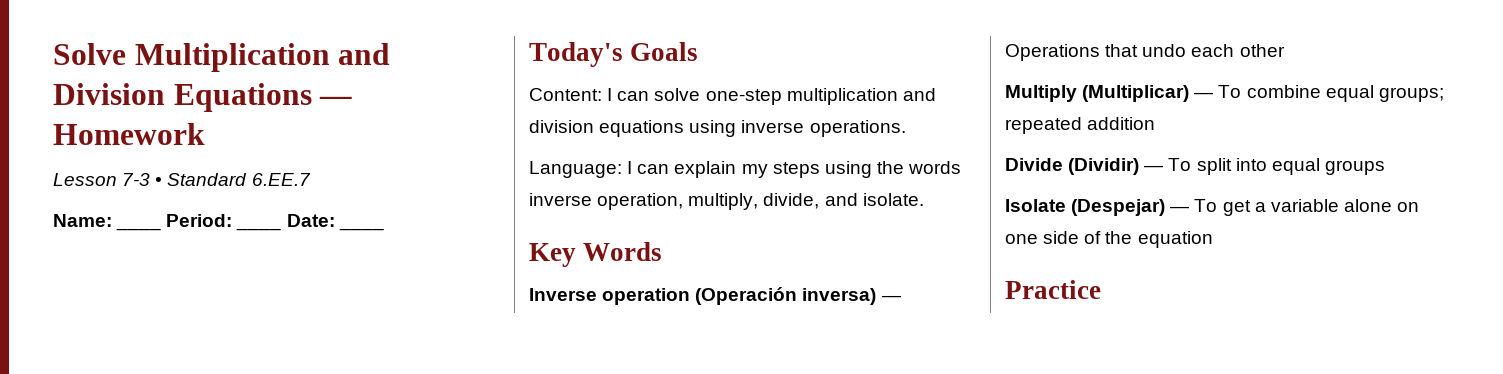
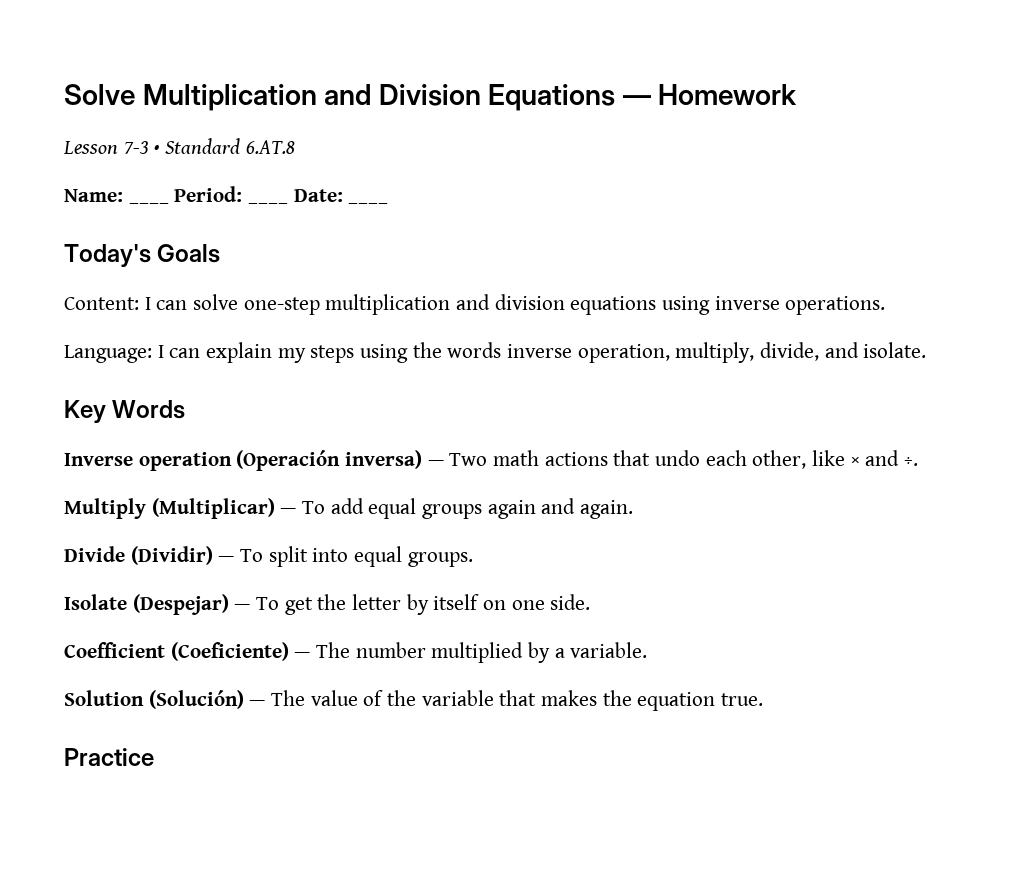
[251,173,311,186] 6.EE.7 -> [245,140,295,154] 6.AT.8
[1005,44,1285,61] [1005,85,1444,102] [1005,117,1156,134] Operations that undo each other // Multiply (Multiplicar) — To combine equal groups; repeated addition -> [449,450,919,469] [64,498,634,519] Two math actions that undo each other, like × and ÷. // Multiply (Multiplicar) — To add equal groups again and again.
[1324,160,1385,175] groups -> [407,552,473,567] groups.
[1254,199,1420,212] [1005,231,1102,244] a variable alone on one side of -> [317,594,591,615] [64,642,648,663] [64,690,598,709] the letter by itself on one side. // Coefficient (Coeficiente) — The number multiplied by a variable. // Solution (Solución) — The value of the variable that makes
(1213, 239) none -> [721,693,764,706] true.

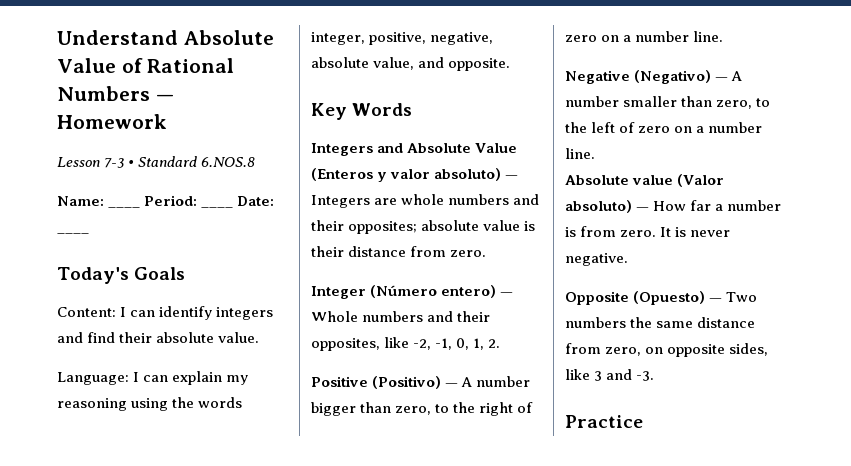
[64,84,616,111] Solve Multiplication and Division Equations -> [57,30,274,45] [57,58,235,73] [57,86,150,101] Understand Absolute Value of Rational Numbers
[245,140,295,154] 6.AT.8 -> [201,157,256,167] 6.NOS.8
[193,294,886,315] solve one-step multiplication and division equations using inverse operations. -> [159,306,274,320] [57,332,260,343] identify integers and find their absolute value.
[310,345,355,363] steps -> [57,398,127,411] reasoning
[507,342,927,363] [64,400,186,423] [64,450,919,471] [64,498,634,519] [64,546,473,567] [64,594,591,615] [64,642,648,663] [64,690,764,711] inverse operation, multiply, divide, and isolate. // Key Words // Inverse operation (Operación inversa) — Two math actions that undo each other, like × and ÷. // Multiply (Multiplicar) — To add equal groups again and again. // Divide (Dividir) — To split into equal groups. // Isolate (Despejar) — To get the letter by itself on one side. // Coefficient (Coeficiente) — The number multiplied by a variable. // Solution (Solución) — The value of the variable that makes the equation true. -> [311,32,494,45] [311,57,511,71] [311,103,413,120] [311,143,518,156] [311,168,519,182] [311,194,540,208] [311,220,536,234] [311,246,487,257] [311,285,514,299] [311,311,491,322] [311,337,501,351] [311,376,531,389] [311,402,534,416] [565,31,724,42] [565,70,743,84] [565,96,771,109] [565,122,763,133] [565,148,595,159] [565,174,725,187] [565,200,782,213] [565,226,731,237] [565,253,628,266] [565,291,758,305] [565,317,756,328] [565,343,769,357] [565,369,655,381] integer, positive, negative, absolute value, and opposite. // Key Words // Integers and Absolute Value (Enteros y valor absoluto) — Integers are whole numbers and their opposites; absolute value is their distance from zero. // Integer (Número entero) — Whole numbers and their opposites, like -2, -1, 0, 1, 2. // Positive (Positivo) — A number bigger than zero, to the right of zero on a number line. // Negative (Negativo) — A number smaller than zero, to the left of zero on a number line. // Absolute value (Valor absoluto) — How far a number is from zero. It is never negative. // Opposite (Opuesto) — Two numbers the same distance from zero, on opposite sides, like 3 and -3.

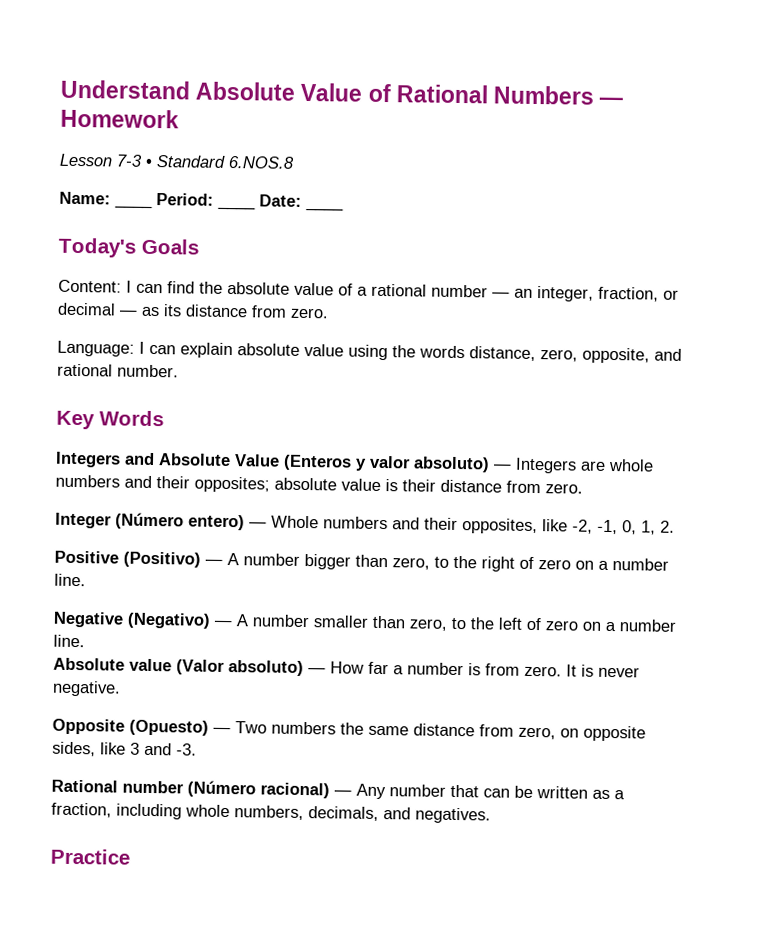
[159,306,274,320] [57,332,260,343] identify integers and find their absolute value. -> [167,281,679,302] [57,302,329,319] find the absolute value of a rational number — an integer, fraction, or decimal — as its distance from zero.
[226,375,249,385] [57,398,127,411] my reasoning -> [237,343,344,357] absolute value
[311,32,494,45] [311,57,511,71] integer, positive, negative, absolute value, and opposite. -> [469,346,682,364] [57,363,179,378] distance, zero, opposite, and rational number.
(655, 376) none -> [51,779,625,800] [51,802,491,824] // Rational number (Número racional) — Any number that can be written as a fraction, including whole numbers, decimals, and negatives.

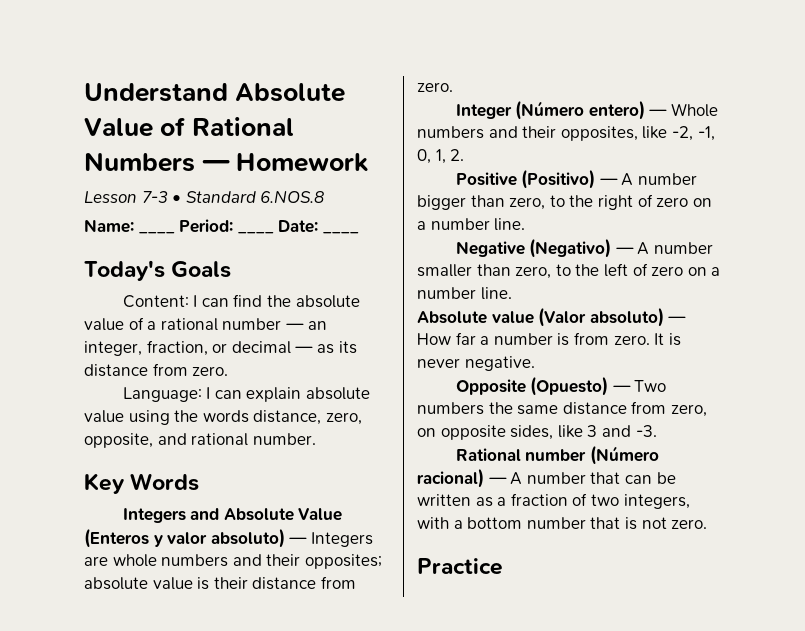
[356,783,386,800] Any -> [510,472,523,485] A
[51,802,491,824] fraction, including whole numbers, decimals, and negatives. -> [510,493,690,509] [417,517,708,530] fraction of two integers, with a bottom number that is not zero.

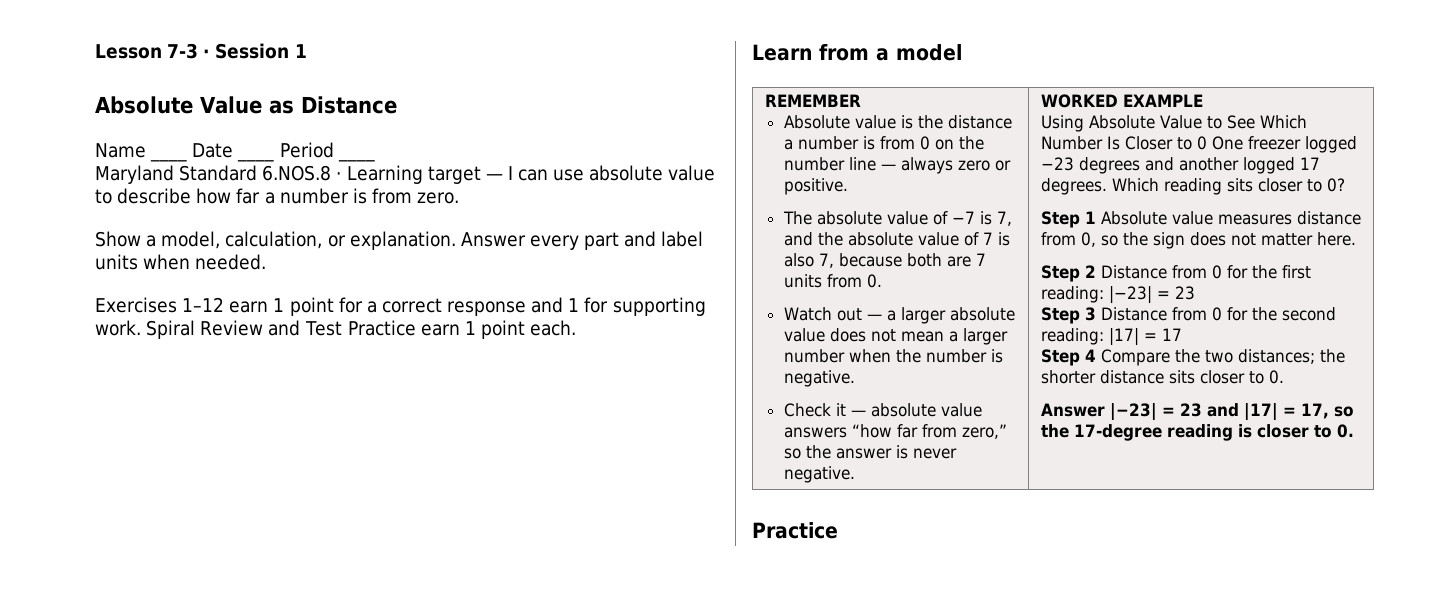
[84,83,346,102] [84,117,295,137] [84,152,369,172] [84,190,325,204] [84,219,359,234] [84,260,232,281] [122,294,360,308] [84,317,327,331] [84,340,357,356] [84,363,229,377] [122,387,370,402] [84,410,362,425] [84,433,316,448] [84,473,200,494] [122,508,343,523] [84,528,373,548] [84,554,382,569] [84,576,356,590] [417,82,453,92] [455,100,718,120] [417,126,715,141] [417,149,465,164] [455,169,697,189] [417,194,712,210] [417,218,526,231] [455,238,713,258] [417,263,721,279] [417,287,512,300] [417,307,687,327] [417,333,451,345] Understand Absolute Value of Rational Numbers — Homework // Lesson 7-3 • Standard 6.NOS.8 // Name: ____ Period: ____ Date: ____ // Today's Goals // Content: I can find the absolute value of a rational number — an integer, fraction, or decimal — as its distance from zero. // Language: I can explain absolute value using the words distance, zero, opposite, and rational number. // Key Words // Integers and Absolute Value (Enteros y valor absoluto) — Integers are whole numbers and their opposites; absolute value is their distance from zero. // Integer (Número entero) — Whole numbers and their opposites, like -2, -1, 0, 1, 2. // Positive (Positivo) — A number bigger than zero, to the right of zero on a number line. // Negative (Negativo) — A number smaller than zero, to the left of zero on a number line. // Absolute value (Valor absoluto) — How -> [95,43,307,59] [95,96,397,114] [95,142,375,162] [95,165,716,184] [95,188,232,204] Lesson 7-3 · Session 1 // Absolute Value as Distance // Name ____ Date ____ Period ____ // Maryland Standard 6.NOS.8 · Learning target — I can use absolute value to describe how
[654,333,681,346] [417,356,535,371] [455,376,667,396] [417,401,707,417] [417,425,657,440] [455,445,659,465] [417,468,676,488] [417,493,690,509] [417,517,708,530] It is never negative. // Opposite (Opuesto) — Two numbers the same distance from zero, on opposite sides, like 3 and -3. // Rational number (Número racional) — A number that can be written as a fraction of two integers, with a bottom number that is not zero. -> [95,231,704,250] [95,254,267,270] [95,297,706,316] [95,320,577,339] [752,44,962,61] [764,94,861,107] [783,115,1012,129] [783,136,984,150] [783,157,1011,174] [783,178,848,195] [782,211,1012,226] [783,232,1010,246] [783,253,986,268] [783,274,882,288] [783,307,1015,324] [783,328,1008,345] [783,349,1003,363] [783,370,855,387] [783,403,982,417] [783,424,1007,439] [783,445,957,459] [783,466,855,483] [1040,94,1203,108] [1040,115,1307,132] [1040,136,1357,153] [1040,157,1320,174] [1040,178,1345,195] [1040,211,1361,228] [1040,232,1356,249] [1040,265,1311,282] [1040,286,1195,304] [1040,307,1336,324] [1040,328,1182,346] [1040,349,1345,366] [1040,370,1284,384] [1040,403,1354,421] [1040,424,1354,441] // Show a model, calculation, or explanation. Answer every part and label units when needed. // Exercises 1–12 earn 1 point for a correct response and 1 for supporting work. Spiral Review and Test Practice earn 1 point each. // Learn from a model // REMEMBER // Absolute value is the distance a number is from 0 on the number line — always zero or positive. // The absolute value of −7 is 7, and the absolute value of 7 is also 7, because both are 7 units from 0. // Watch out — a larger absolute value does not mean a larger number when the number is negative. // Check it — absolute value answers “how far from zero,” so the answer is never negative. | WORKED EXAMPLE // Using Absolute Value to See Which Number Is Closer to 0 One freezer logged −23 degrees and another logged 17 degrees. Which reading sits closer to 0? // Step 1 Absolute value measures distance from 0, so the sign does not matter here. // Step 2 Distance from 0 for the first reading: |−23| = 23 // Step 3 Distance from 0 for the second reading: |17| = 17 // Step 4 Compare the two distances; the shorter distance sits closer to 0. // Answer |−23| = 23 and |17| = 17, so the 17-degree reading is closer to 0.

